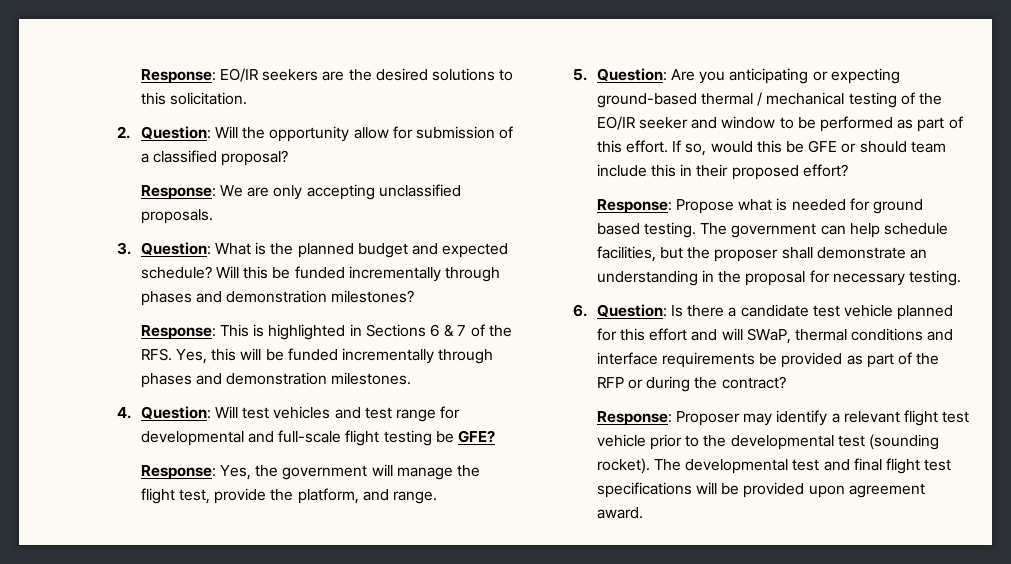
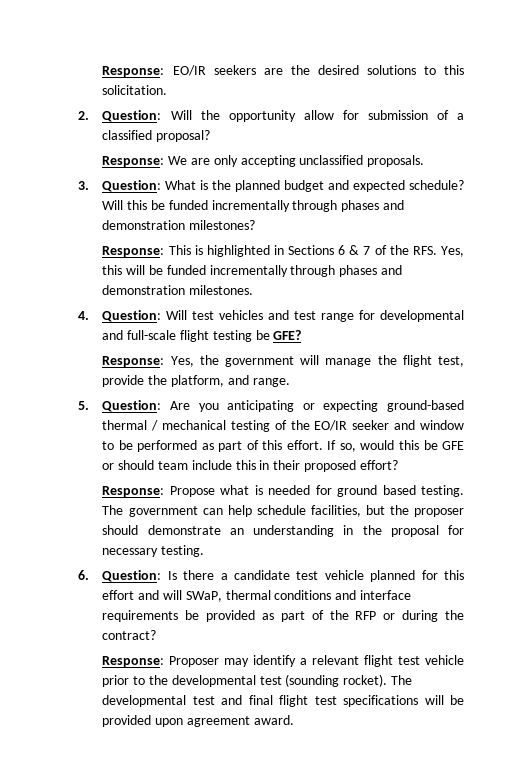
[781,247,813,259] shall -> [102,525,139,535] should

